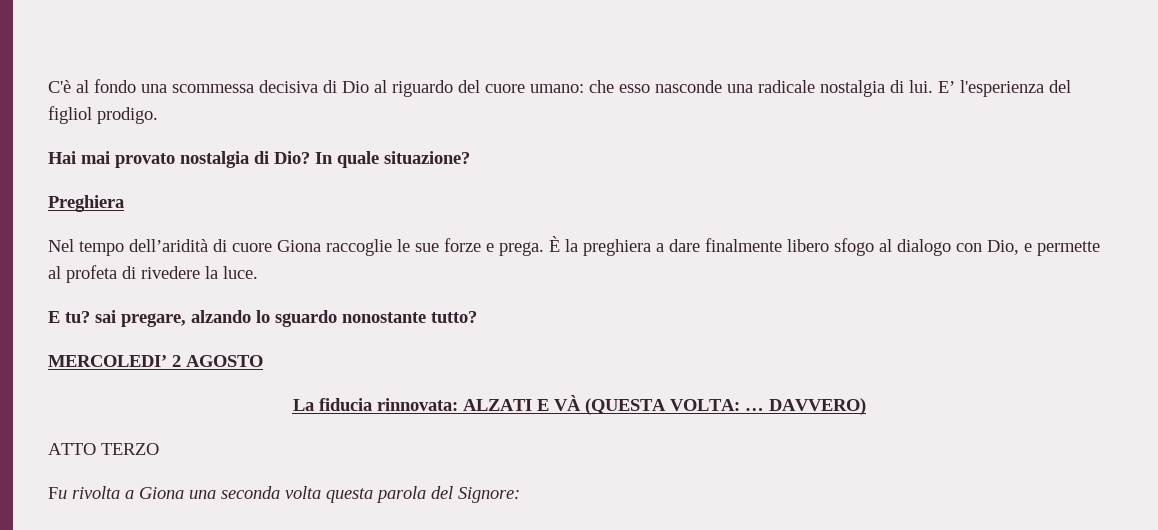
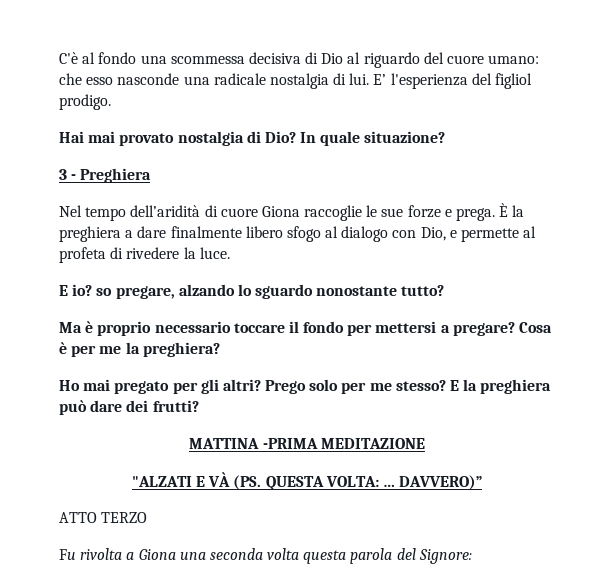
(470, 157) none -> [59,169,77,180] 3 -
[65,310,116,323] tu? sai -> [72,284,113,296] io? so
[48,355,263,367] [292,395,666,415] MERCOLEDI’ 2 AGOSTO // La fiducia rinnovata: ALZATI E VÀ (QUESTA -> [59,321,553,336] [59,342,220,357] [59,379,552,394] [59,400,199,415] [189,438,425,449] [131,472,324,490] Ma è proprio necessario toccare il fondo per mettersi a pregare? Cosa è per me la preghiera? // Ho mai pregato per gli altri? Prego solo per me stesso? E la preghiera può dare dei frutti? // MATTINA -PRIMA MEDITAZIONE // "ALZATI E VÀ (PS. QUESTA
[768,398,866,415] DAVVERO) -> [399,475,483,490] DAVVERO)”

